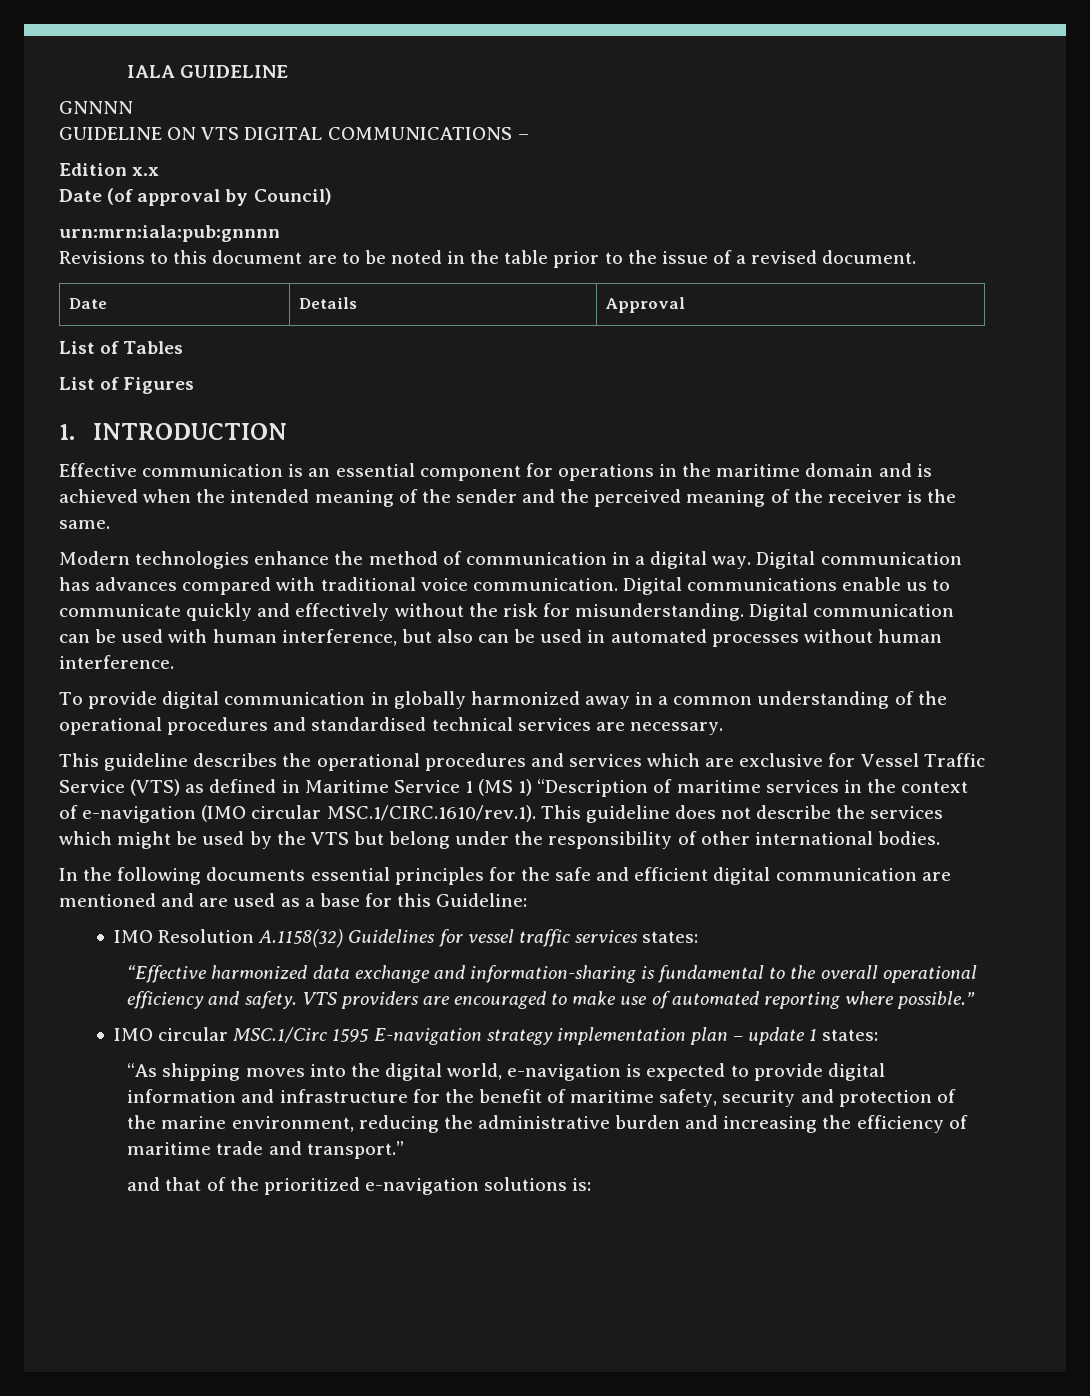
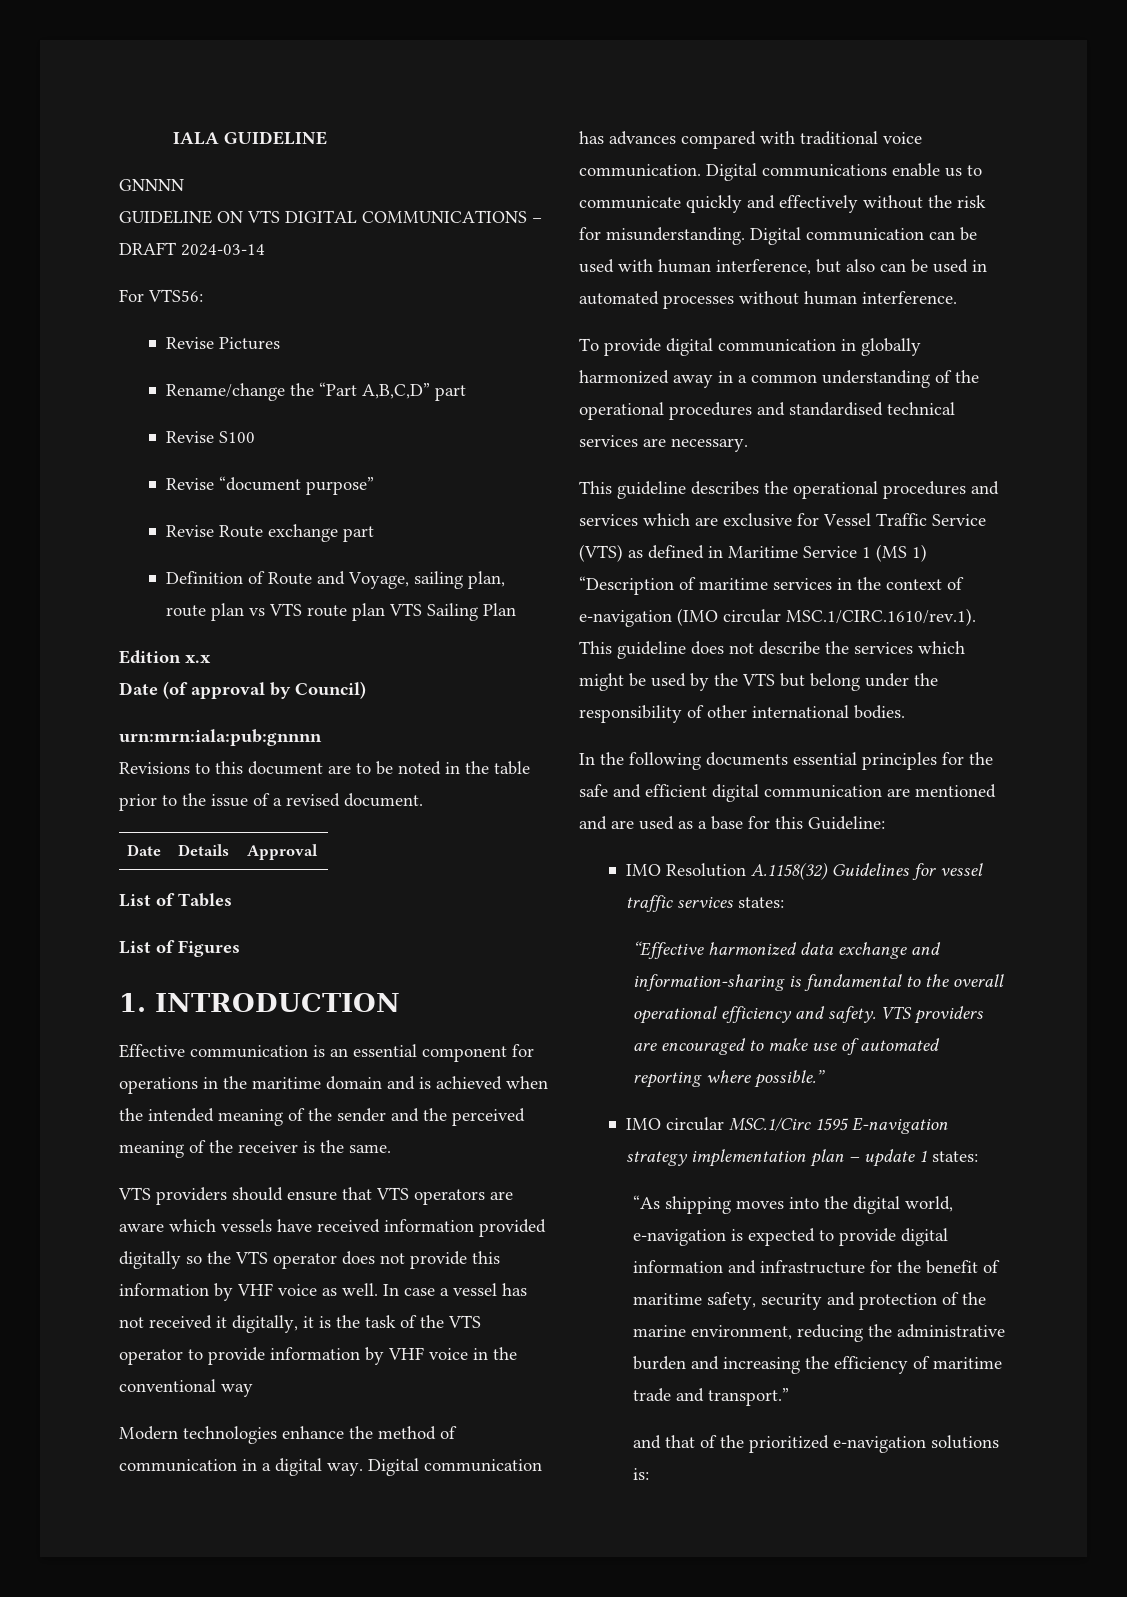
(529, 137) none -> [119,242,265,256] [119,289,203,302] [166,337,281,350] [166,382,467,401] [166,431,256,443] [166,476,375,495] [166,524,375,542] [166,571,506,589] [166,603,517,621] DRAFT 2024-03-14 // For VTS56: // Revise Pictures // Rename/change the “Part A,B,C,D” part // Revise S100 // Revise “document purpose” // Revise Route exchange part // Definition of Route and Voyage, sailing plan, route plan vs VTS route plan VTS Sailing Plan
(110, 524) none -> [118,1187,513,1205] [119,1219,546,1237] [119,1251,500,1269] [119,1283,527,1301] [119,1315,481,1333] [119,1347,517,1365] [119,1379,253,1397] // VTS providers should ensure that VTS operators are aware which vessels have received information provided digitally so the VTS operator does not provide this information by VHF voice as well. In case a vessel has not received it digitally, it is the task of the VTS operator to provide information by VHF voice in the conventional way

